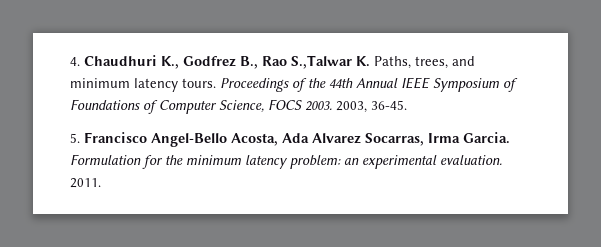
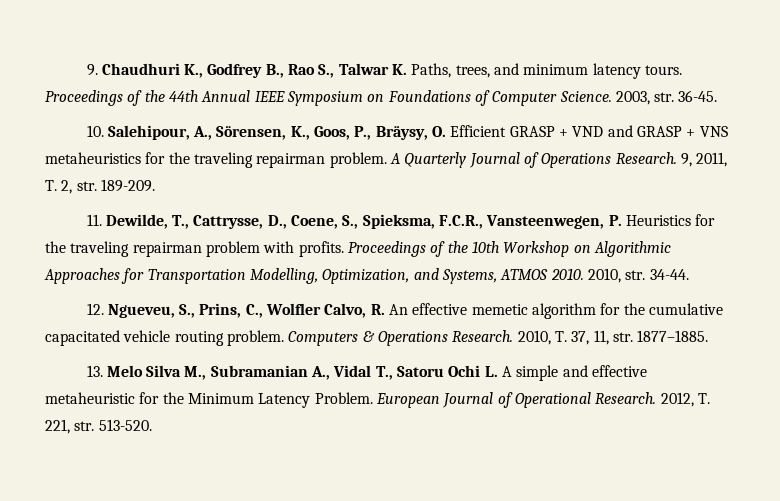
[70,57,80,66] 4. -> [86,64,98,76] 9.
[183,56,236,67] Godfrez -> [207,63,263,78] Godfrey
[291,55,352,69] S.,Talwar -> [318,63,389,78] S., Talwar
[503,78,518,92] of -> [367,94,385,102] on
[219,99,407,113] [70,132,510,147] [70,154,502,169] [70,178,101,188] Science, FOCS 2003. 2003, 36-45. // 5. Francisco Angel-Bello Acosta, Ada Alvarez Socarras, Irma Garcia. Formulation for the minimum latency problem: an experimental evaluation. 2011. -> [559,90,718,105] [86,125,728,140] [45,152,728,168] [45,179,155,194] [86,214,716,229] [45,241,671,257] [44,268,689,284] [86,303,724,319] [45,330,709,346] [86,365,648,381] [45,392,710,408] [45,419,152,434] Science. 2003, str. 36-45. // 10. Salehipour, A., Sörensen, K., Goos, P., Bräysy, O. Efficient GRASP + VND and GRASP + VNS metaheuristics for the traveling repairman problem. A Quarterly Journal of Operations Research. 9, 2011, T. 2, str. 189-209. // 11. Dewilde, T., Cattrysse, D., Coene, S., Spieksma, F.C.R., Vansteenwegen, P. Heuristics for the traveling repairman problem with profits. Proceedings of the 10th Workshop on Algorithmic Approaches for Transportation Modelling, Optimization, and Systems, ATMOS 2010. 2010, str. 34-44. // 12. Ngueveu, S., Prins, C., Wolfler Calvo, R. An effective memetic algorithm for the cumulative capacitated vehicle routing problem. Computers & Operations Research. 2010, T. 37, 11, str. 1877–1885. // 13. Melo Silva M., Subramanian A., Vidal T., Satoru Ochi L. A simple and effective metaheuristic for the Minimum Latency Problem. European Journal of Operational Research. 2012, T. 221, str. 513-520.

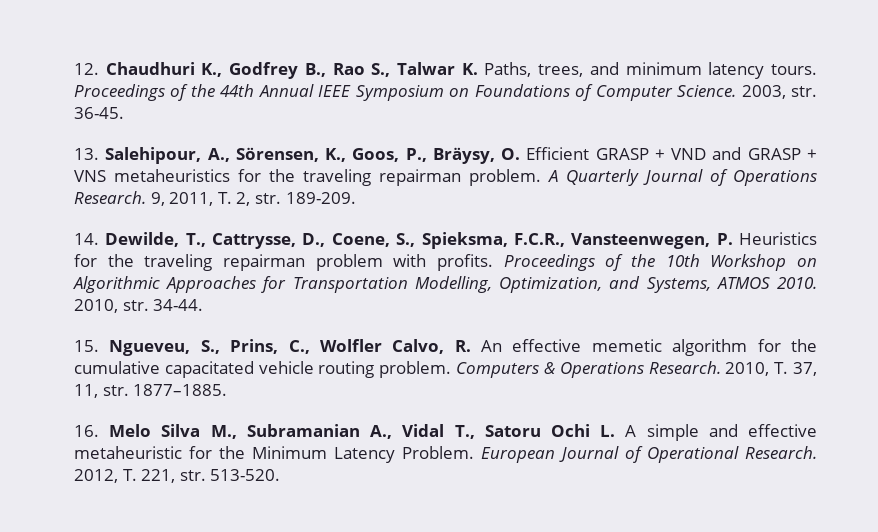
[86,64,98,76] 9. -> [74,63,99,75] 12.
[86,125,104,137] 10. -> [74,148,99,160] 13.
[86,214,102,226] 11. -> [74,233,99,245] 14.
[86,303,104,315] 12. -> [74,340,99,352] 15.
[86,365,103,377] 13. -> [74,425,99,437] 16.

